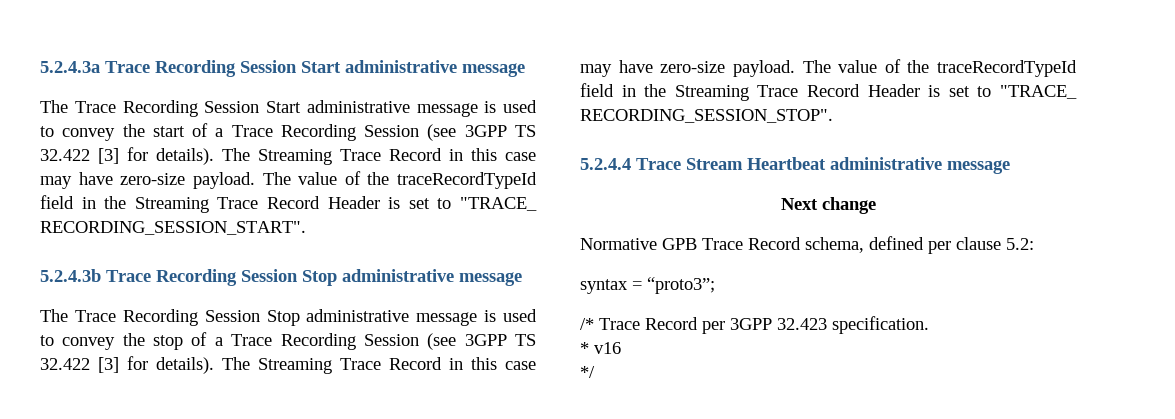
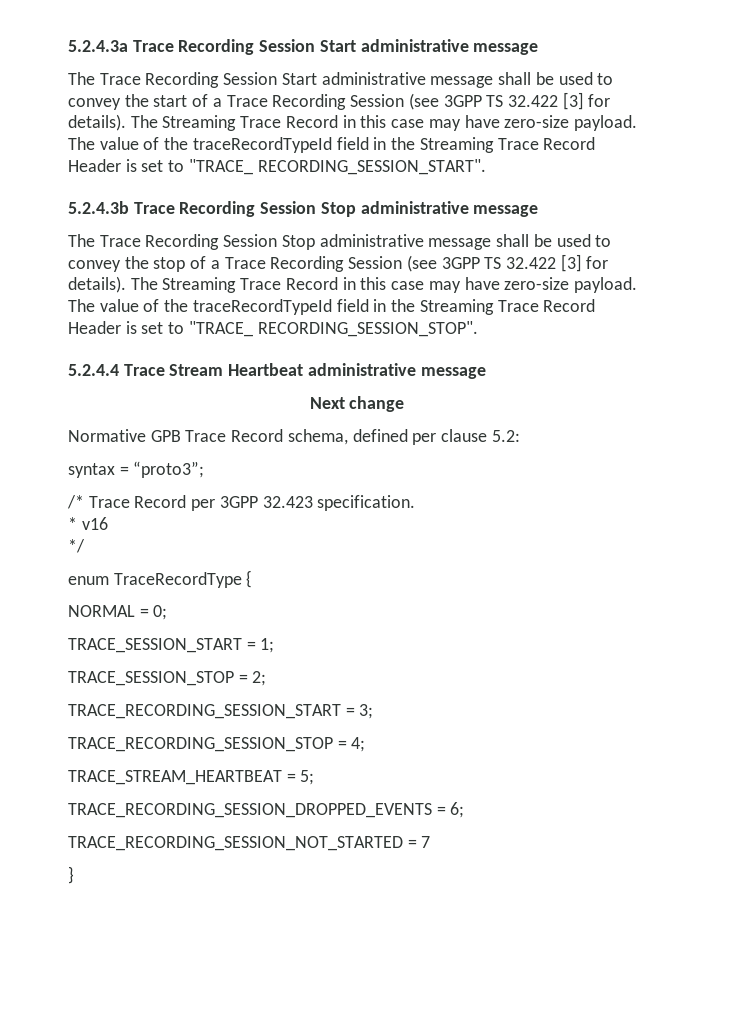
[484,101,497,113] is -> [498,72,554,85] shall be
[484,310,497,322] is -> [496,234,552,247] shall be
(595, 372) none -> [68,570,253,588] [68,605,168,620] [68,638,275,653] [68,671,267,686] [68,704,374,719] [68,737,366,752] [68,770,315,785] [68,802,465,818] [68,836,431,851] [68,866,74,884] // enum TraceRecordType { // NORMAL = 0; // TRACE_SESSION_START = 1; // TRACE_SESSION_STOP = 2; // TRACE_RECORDING_SESSION_START = 3; // TRACE_RECORDING_SESSION_STOP = 4; // TRACE_STREAM_HEARTBEAT = 5; // TRACE_RECORDING_SESSION_DROPPED_EVENTS = 6; // TRACE_RECORDING_SESSION_NOT_STARTED = 7 // }

